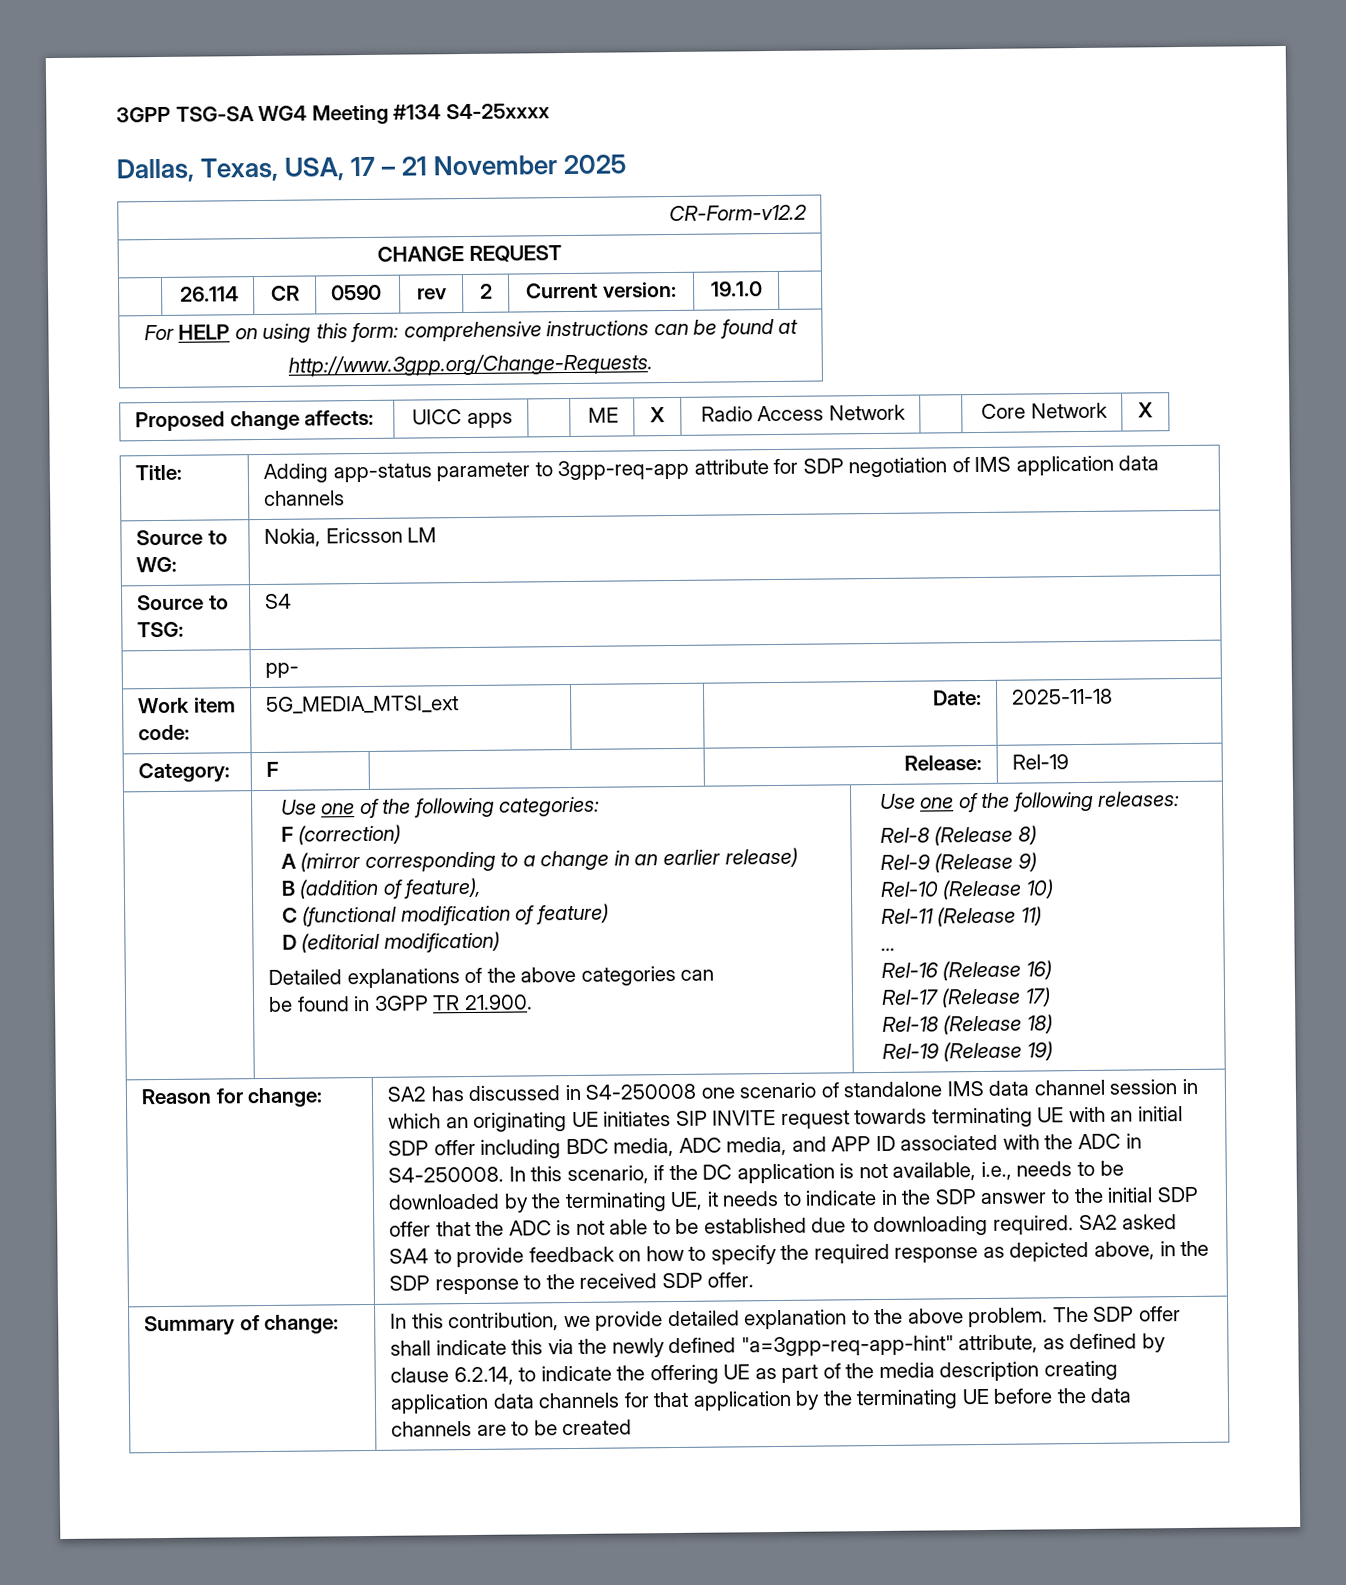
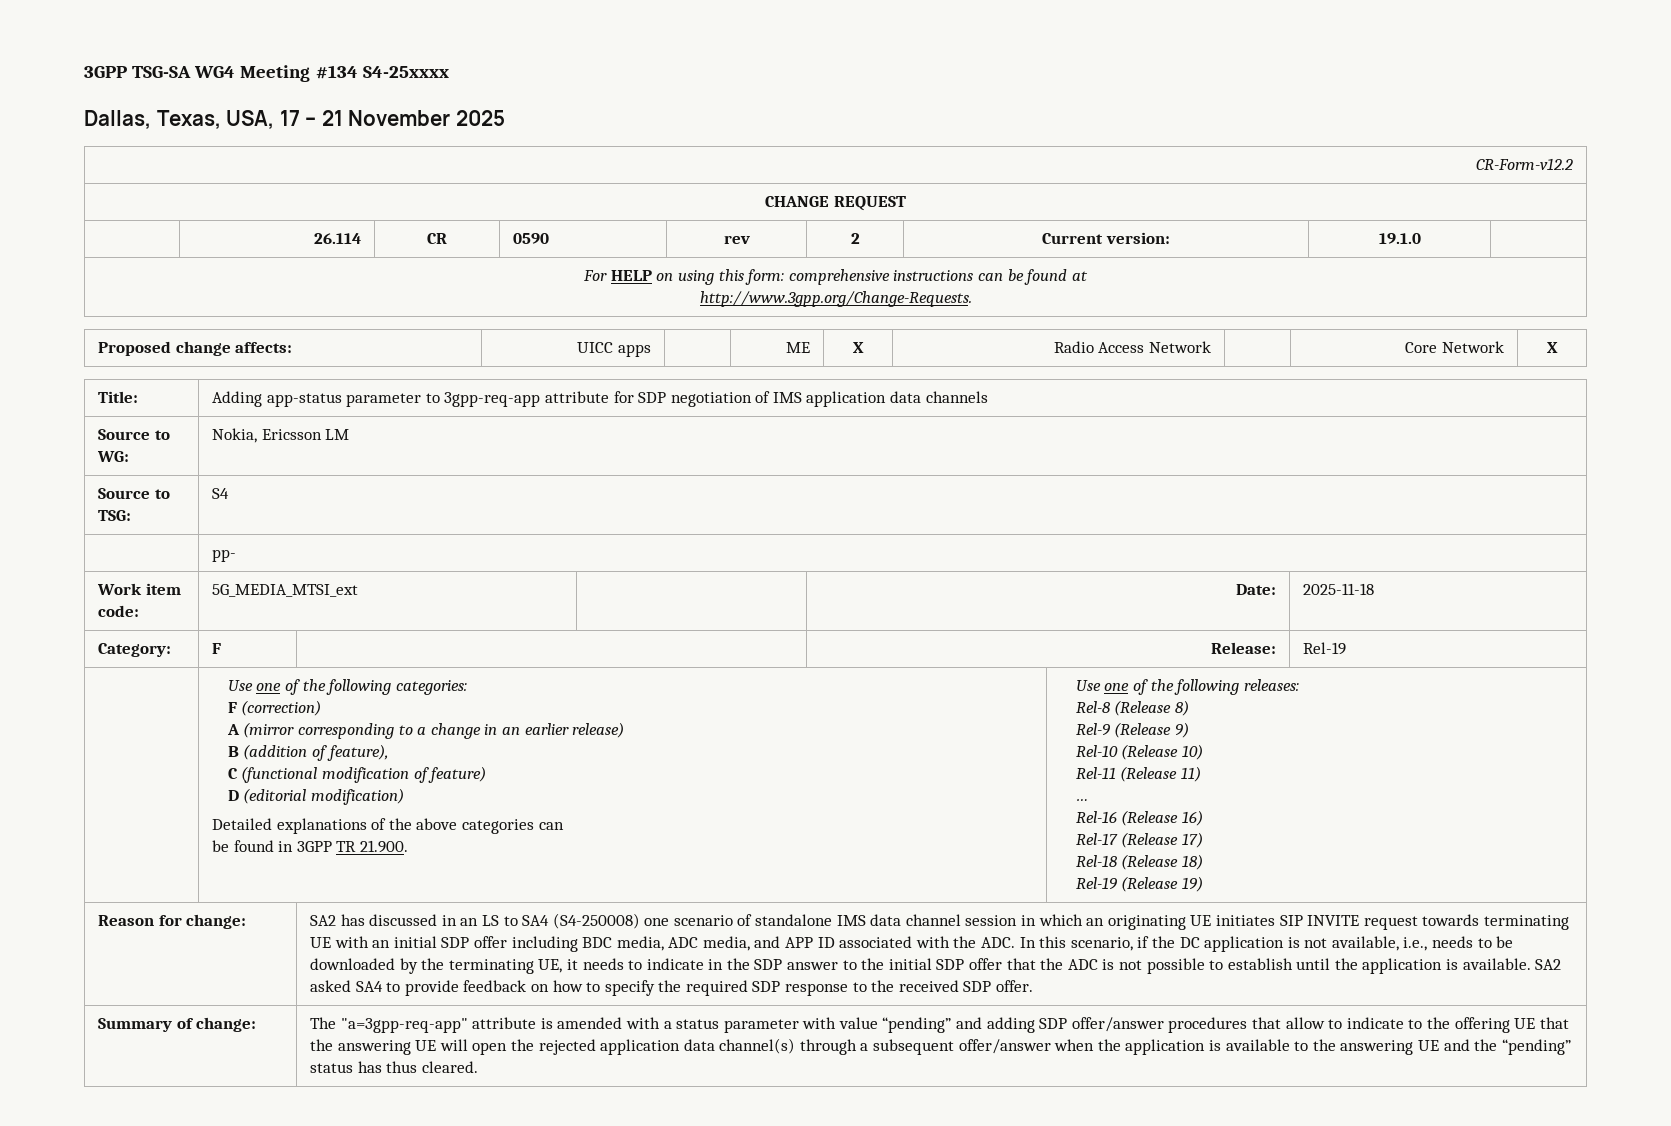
[585,1083,697,1100] S4-250008 -> [460,913,640,929] an LS to SA4 (S4-250008)
[1077,1133,1142,1150] [388,1166,505,1183] ADC in S4-250008. -> [980,937,1015,948] ADC.
[609,1215,1074,1237] able to be established due to downloading required. -> [1146,958,1531,974] possible to establish until the application is available.
[894,1240,1210,1263] response as depicted above, in the -> (748, 988) none
[390,1306,1181,1332] [390,1333,1166,1358] [390,1365,612,1386] In this contribution, we provide detailed explanation to the above problem. The SDP offer shall indicate this via the newly defined "a=3gpp-req-app-hint" attribute, as defined by clause 6.2.14, to indicate -> [309,1017,1423,1033] The "a=3gpp-req-app" attribute is amended with a status parameter with value “pending” and adding SDP offer/answer procedures that allow to indicate to
[754,1360,1118,1383] [390,1387,1132,1414] [391,1419,633,1437] as part of the media description creating application data channels for that application by the terminating UE before the data channels are to be created -> [1539,1017,1569,1029] [309,1038,1571,1055] [309,1061,478,1073] that the answering UE will open the rejected application data channel(s) through a subsequent offer/answer when the application is available to the answering UE and the “pending” status has thus cleared.

